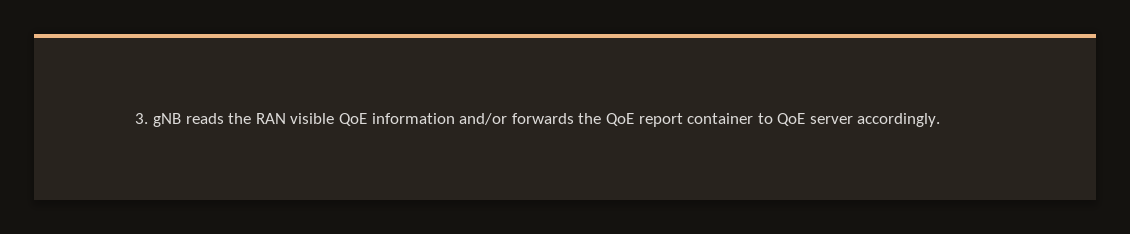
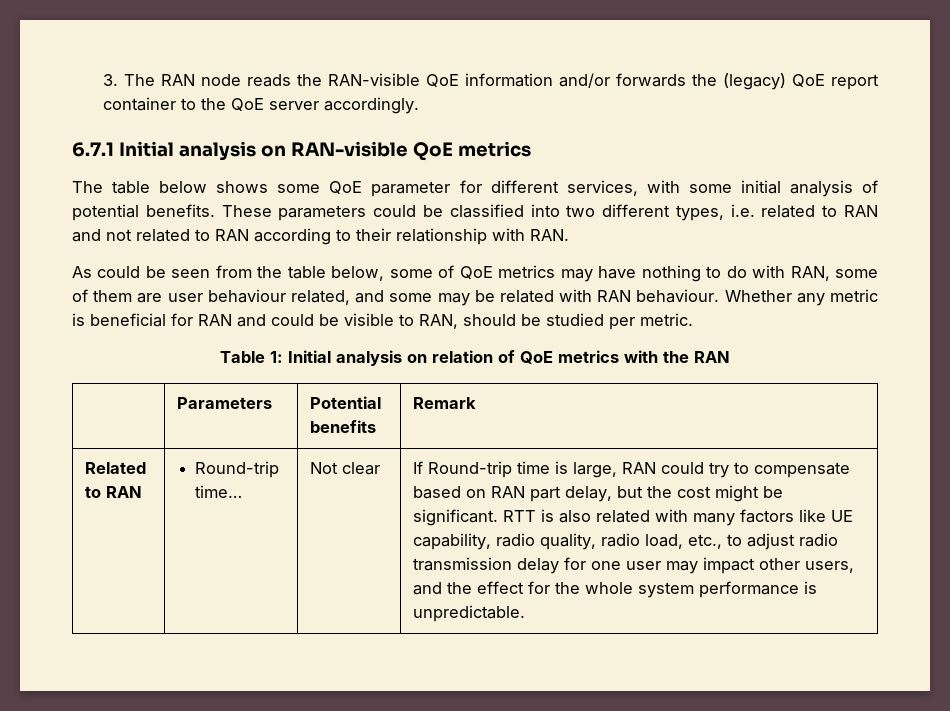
[153,113,335,127] gNB reads the RAN visible -> [124,73,421,87] The RAN node reads the RAN-visible
(602, 118) none -> [723,73,787,90] (legacy)
(773, 118) none -> [201,98,227,110] the
(941, 120) none -> [72,141,531,161] [72,180,878,197] [72,204,879,221] [72,228,569,245] [72,265,879,282] [72,289,878,306] [72,313,693,330] [220,350,730,366] [176,397,272,409] [309,396,381,409] [309,420,376,433] [412,397,476,409] [84,462,146,474] [84,486,142,498] [194,461,279,478] [194,485,242,498] [309,462,380,475] [412,461,850,478] [412,485,783,502] [412,509,853,526] [412,533,838,550] [412,557,854,574] [412,581,817,598] [412,605,525,622] // 6.7.1 Initial analysis on RAN-visible QoE metrics // The table below shows some QoE parameter for different services, with some initial analysis of potential benefits. These parameters could be classified into two different types, i.e. related to RAN and not related to RAN according to their relationship with RAN. // As could be seen from the table below, some of QoE metrics may have nothing to do with RAN, some of them are user behaviour related, and some may be related with RAN behaviour. Whether any metric is beneficial for RAN and could be visible to RAN, should be studied per metric. // Table 1: Initial analysis on relation of QoE metrics with the RAN // | Parameters | Potential benefits | Remark // Related to RAN | Round-trip time… | Not clear | If Round-trip time is large, RAN could try to compensate based on RAN part delay, but the cost might be significant. RTT is also related with many factors like UE capability, radio quality, radio load, etc., to adjust radio transmission delay for one user may impact other users, and the effect for the whole system performance is unpredictable.

